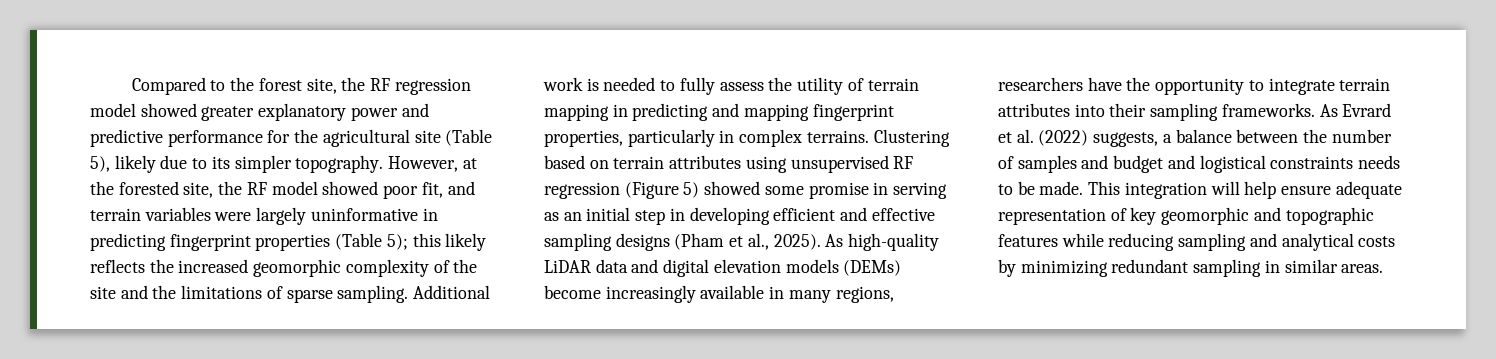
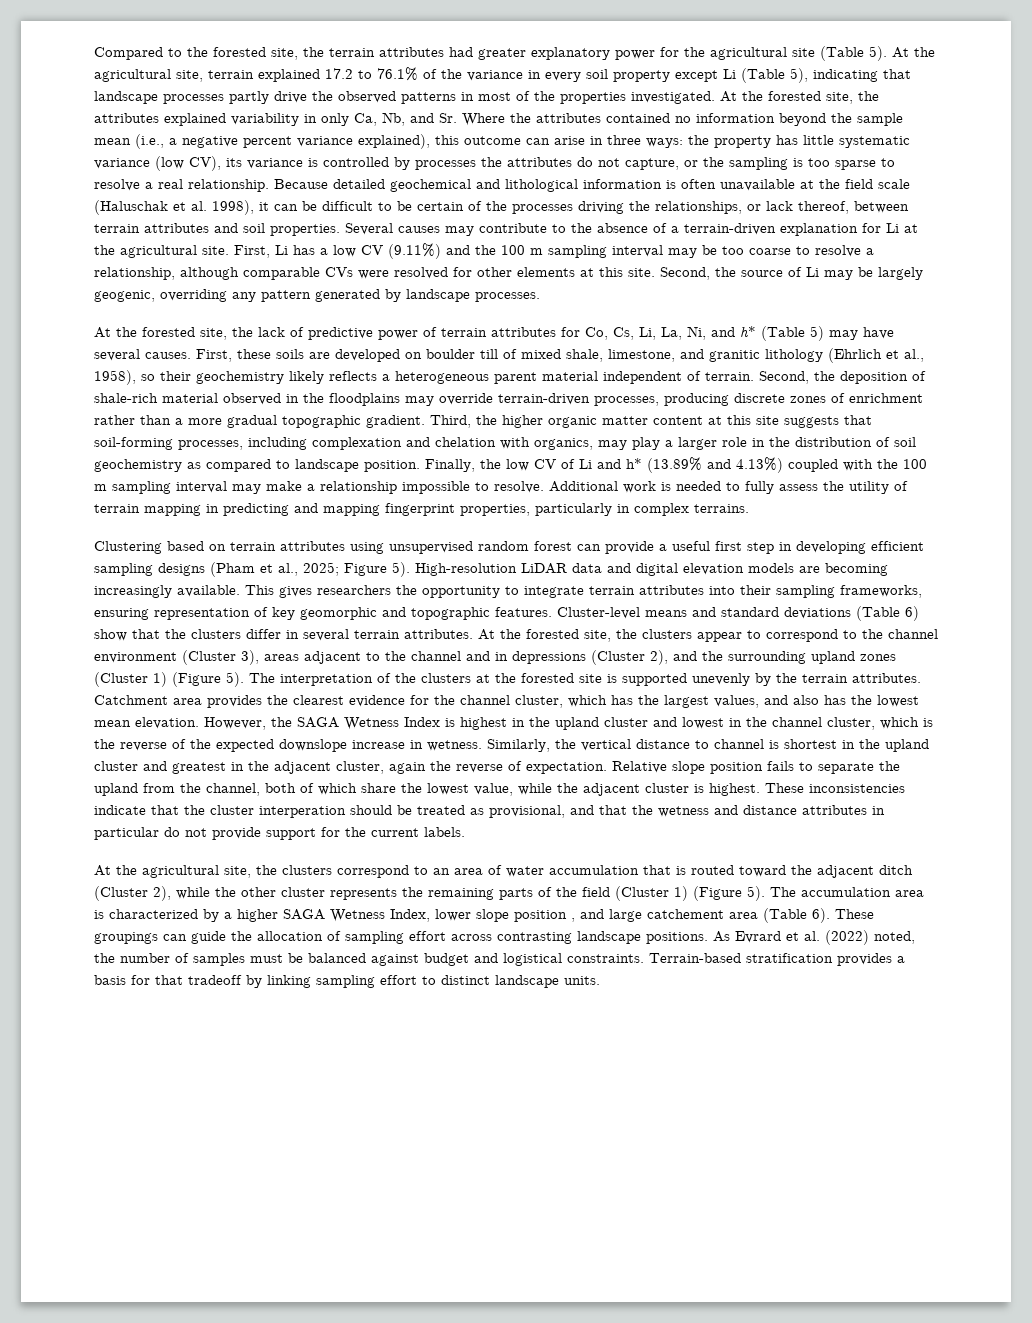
[258,77,471,95] [90,103,429,121] [90,129,263,147] forest site, the RF regression model showed greater explanatory power and predictive performance -> [213,47,655,60] forested site, the terrain attributes had greater explanatory power
[90,155,477,173] [90,181,475,199] [90,207,438,225] [90,233,487,251] [90,259,478,277] [90,285,409,303] 5), likely due to its simpler topography. However, at the forested site, the RF model showed poor fit, and terrain variables were largely uninformative in predicting fingerprint properties (Table 5); this likely reflects the increased geomorphic complexity of the site and the limitations of sparse sampling. -> [869,46,935,61] [94,67,911,83] [94,91,879,104] [94,112,903,126] [94,134,910,149] [94,156,895,171] [94,179,910,192] [94,200,909,215] [94,223,918,236] [94,243,874,259] [94,267,923,280] [94,289,540,302] [94,326,894,341] [94,348,924,363] [94,370,926,385] [94,393,923,406] [94,415,872,428] [94,437,916,450] [94,457,927,473] [94,481,544,494] 5). At the agricultural site, terrain explained 17.2 to 76.1% of the variance in every soil property except Li (Table 5), indicating that landscape processes partly drive the observed patterns in most of the properties investigated. At the forested site, the attributes explained variability in only Ca, Nb, and Sr. Where the attributes contained no information beyond the sample mean (i.e., a negative percent variance explained), this outcome can arise in three ways: the property has little systematic variance (low CV), its variance is controlled by processes the attributes do not capture, or the sampling is too sparse to resolve a real relationship. Because detailed geochemical and lithological information is often unavailable at the field scale (Haluschak et al. 1998), it can be difficult to be certain of the processes driving the relationships, or lack thereof, between terrain attributes and soil properties. Several causes may contribute to the absence of a terrain-driven explanation for Li at the agricultural site. First, Li has a low CV (9.11%) and the 100 m sampling interval may be too coarse to resolve a relationship, although comparable CVs were resolved for other elements at this site. Second, the source of Li may be largely geogenic, overriding any pattern generated by landscape processes. // At the forested site, the lack of predictive power of terrain attributes for Co, Cs, Li, La, Ni, and h* (Table 5) may have several causes. First, these soils are developed on boulder till of mixed shale, limestone, and granitic lithology (Ehrlich et al., 1958), so their geochemistry likely reflects a heterogeneous parent material independent of terrain. Second, the deposition of shale-rich material observed in the floodplains may override terrain-driven processes, producing discrete zones of enrichment rather than a more gradual topographic gradient. Third, the higher organic matter content at this site suggests that soil-forming processes, including complexation and chelation with organics, may play a larger role in the distribution of soil geochemistry as compared to landscape position. Finally, the low CV of Li and h* (13.89% and 4.13%) coupled with the 100 m sampling interval may make a relationship impossible to resolve.
(869, 136) none -> (749, 508) //
[893,156,914,169] [544,181,948,199] [544,207,631,221] RF regression (Figure 5) showed some promise in serving as an initial -> [478,541,742,554] random forest can provide a useful first
[840,207,935,221] and effective -> (924, 546) none
[773,233,940,251] 2025). As high-quality -> [303,562,517,577] 2025; Figure 5). High-resolution
[843,260,902,276] [544,285,894,303] [998,77,1122,91] (DEMs) become increasingly available in many regions, researchers have -> [799,563,888,576] [94,585,391,598] are becoming increasingly available. This gives researchers
[1221,103,1392,117] [998,129,1392,147] [998,155,1401,173] [998,181,1402,199] frameworks. As Evrard et al. (2022) suggests, a balance between the number of samples and budget and logistical constraints needs to be made. This integration will help ensure adequate -> [840,585,922,598] [94,608,149,620] frameworks, ensuring
[998,233,1396,251] [998,259,1384,277] features while reducing sampling and analytical costs by minimizing redundant sampling in similar areas. -> [495,606,919,621] [94,629,938,642] [94,650,896,665] [94,672,921,687] [94,695,919,708] [94,717,933,730] [94,739,929,752] [94,761,900,774] [94,783,905,796] [94,805,885,818] [94,827,465,840] [94,865,913,878] [94,886,924,901] [94,908,874,923] [94,930,915,945] [94,953,905,966] [94,975,600,988] features. Cluster-level means and standard deviations (Table 6) show that the clusters differ in several terrain attributes. At the forested site, the clusters appear to correspond to the channel environment (Cluster 3), areas adjacent to the channel and in depressions (Cluster 2), and the surrounding upland zones (Cluster 1) (Figure 5). The interpretation of the clusters at the forested site is supported unevenly by the terrain attributes. Catchment area provides the clearest evidence for the channel cluster, which has the largest values, and also has the lowest mean elevation. However, the SAGA Wetness Index is highest in the upland cluster and lowest in the channel cluster, which is the reverse of the expected downslope increase in wetness. Similarly, the vertical distance to channel is shortest in the upland cluster and greatest in the adjacent cluster, again the reverse of expectation. Relative slope position fails to separate the upland from the channel, both of which share the lowest value, while the adjacent cluster is highest. These inconsistencies indicate that the cluster interperation should be treated as provisional, and that the wetness and distance attributes in particular do not provide support for the current labels. // At the agricultural site, the clusters correspond to an area of water accumulation that is routed toward the adjacent ditch (Cluster 2), while the other cluster represents the remaining parts of the field (Cluster 1) (Figure 5). The accumulation area is characterized by a higher SAGA Wetness Index, lower slope position , and large catchement area (Table 6). These groupings can guide the allocation of sampling effort across contrasting landscape positions. As Evrard et al. (2022) noted, the number of samples must be balanced against budget and logistical constraints. Terrain-based stratification provides a basis for that tradeoff by linking sampling effort to distinct landscape units.

